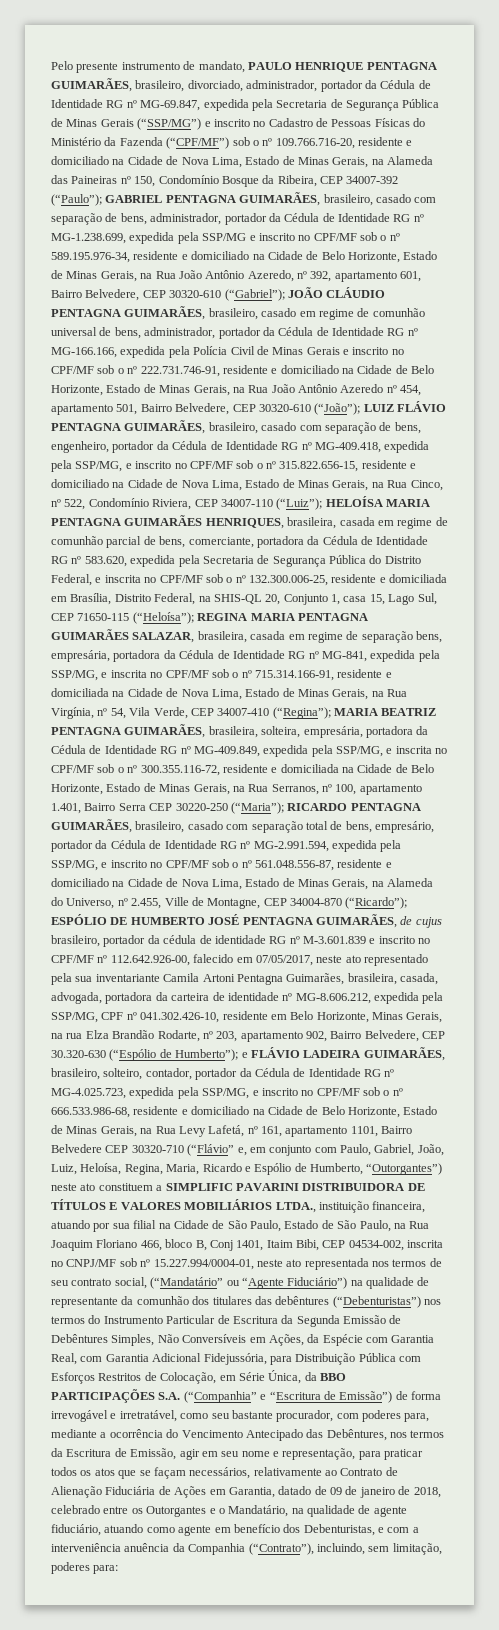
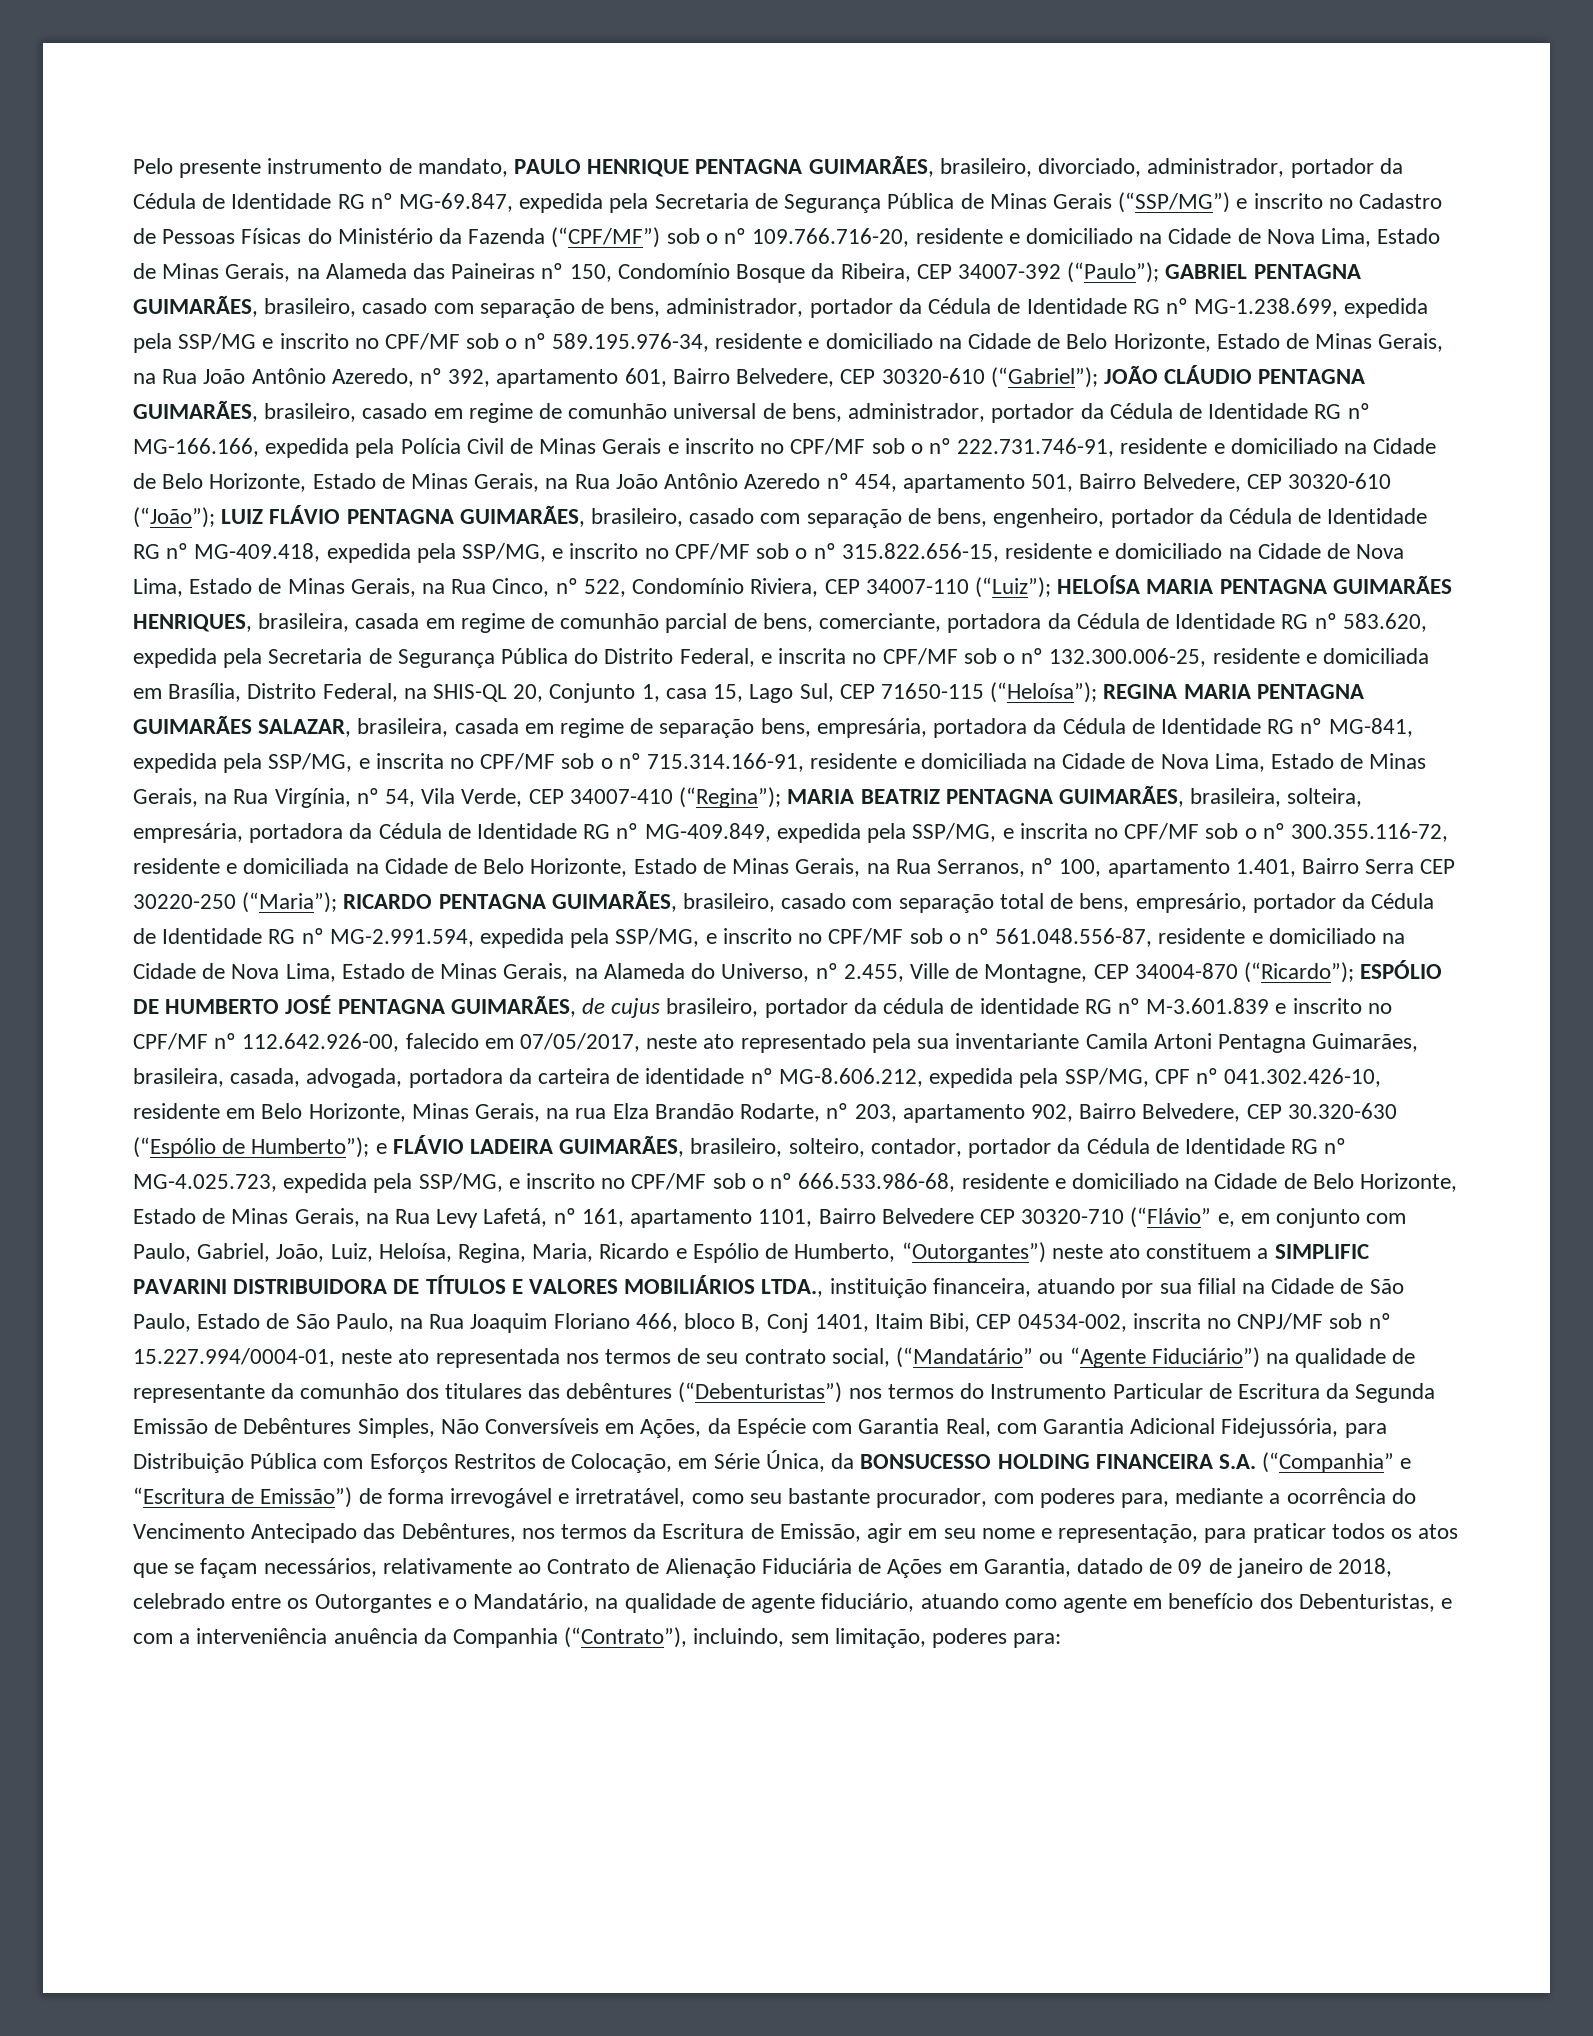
[320,1373,346,1381] [51,1389,155,1403] BBO PARTICIPAÇÕES -> [860,1454,1213,1469] BONSUCESSO HOLDING FINANCEIRA

